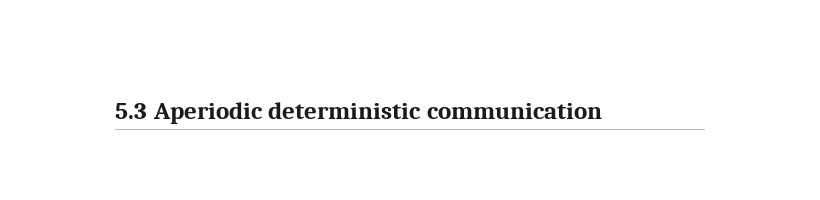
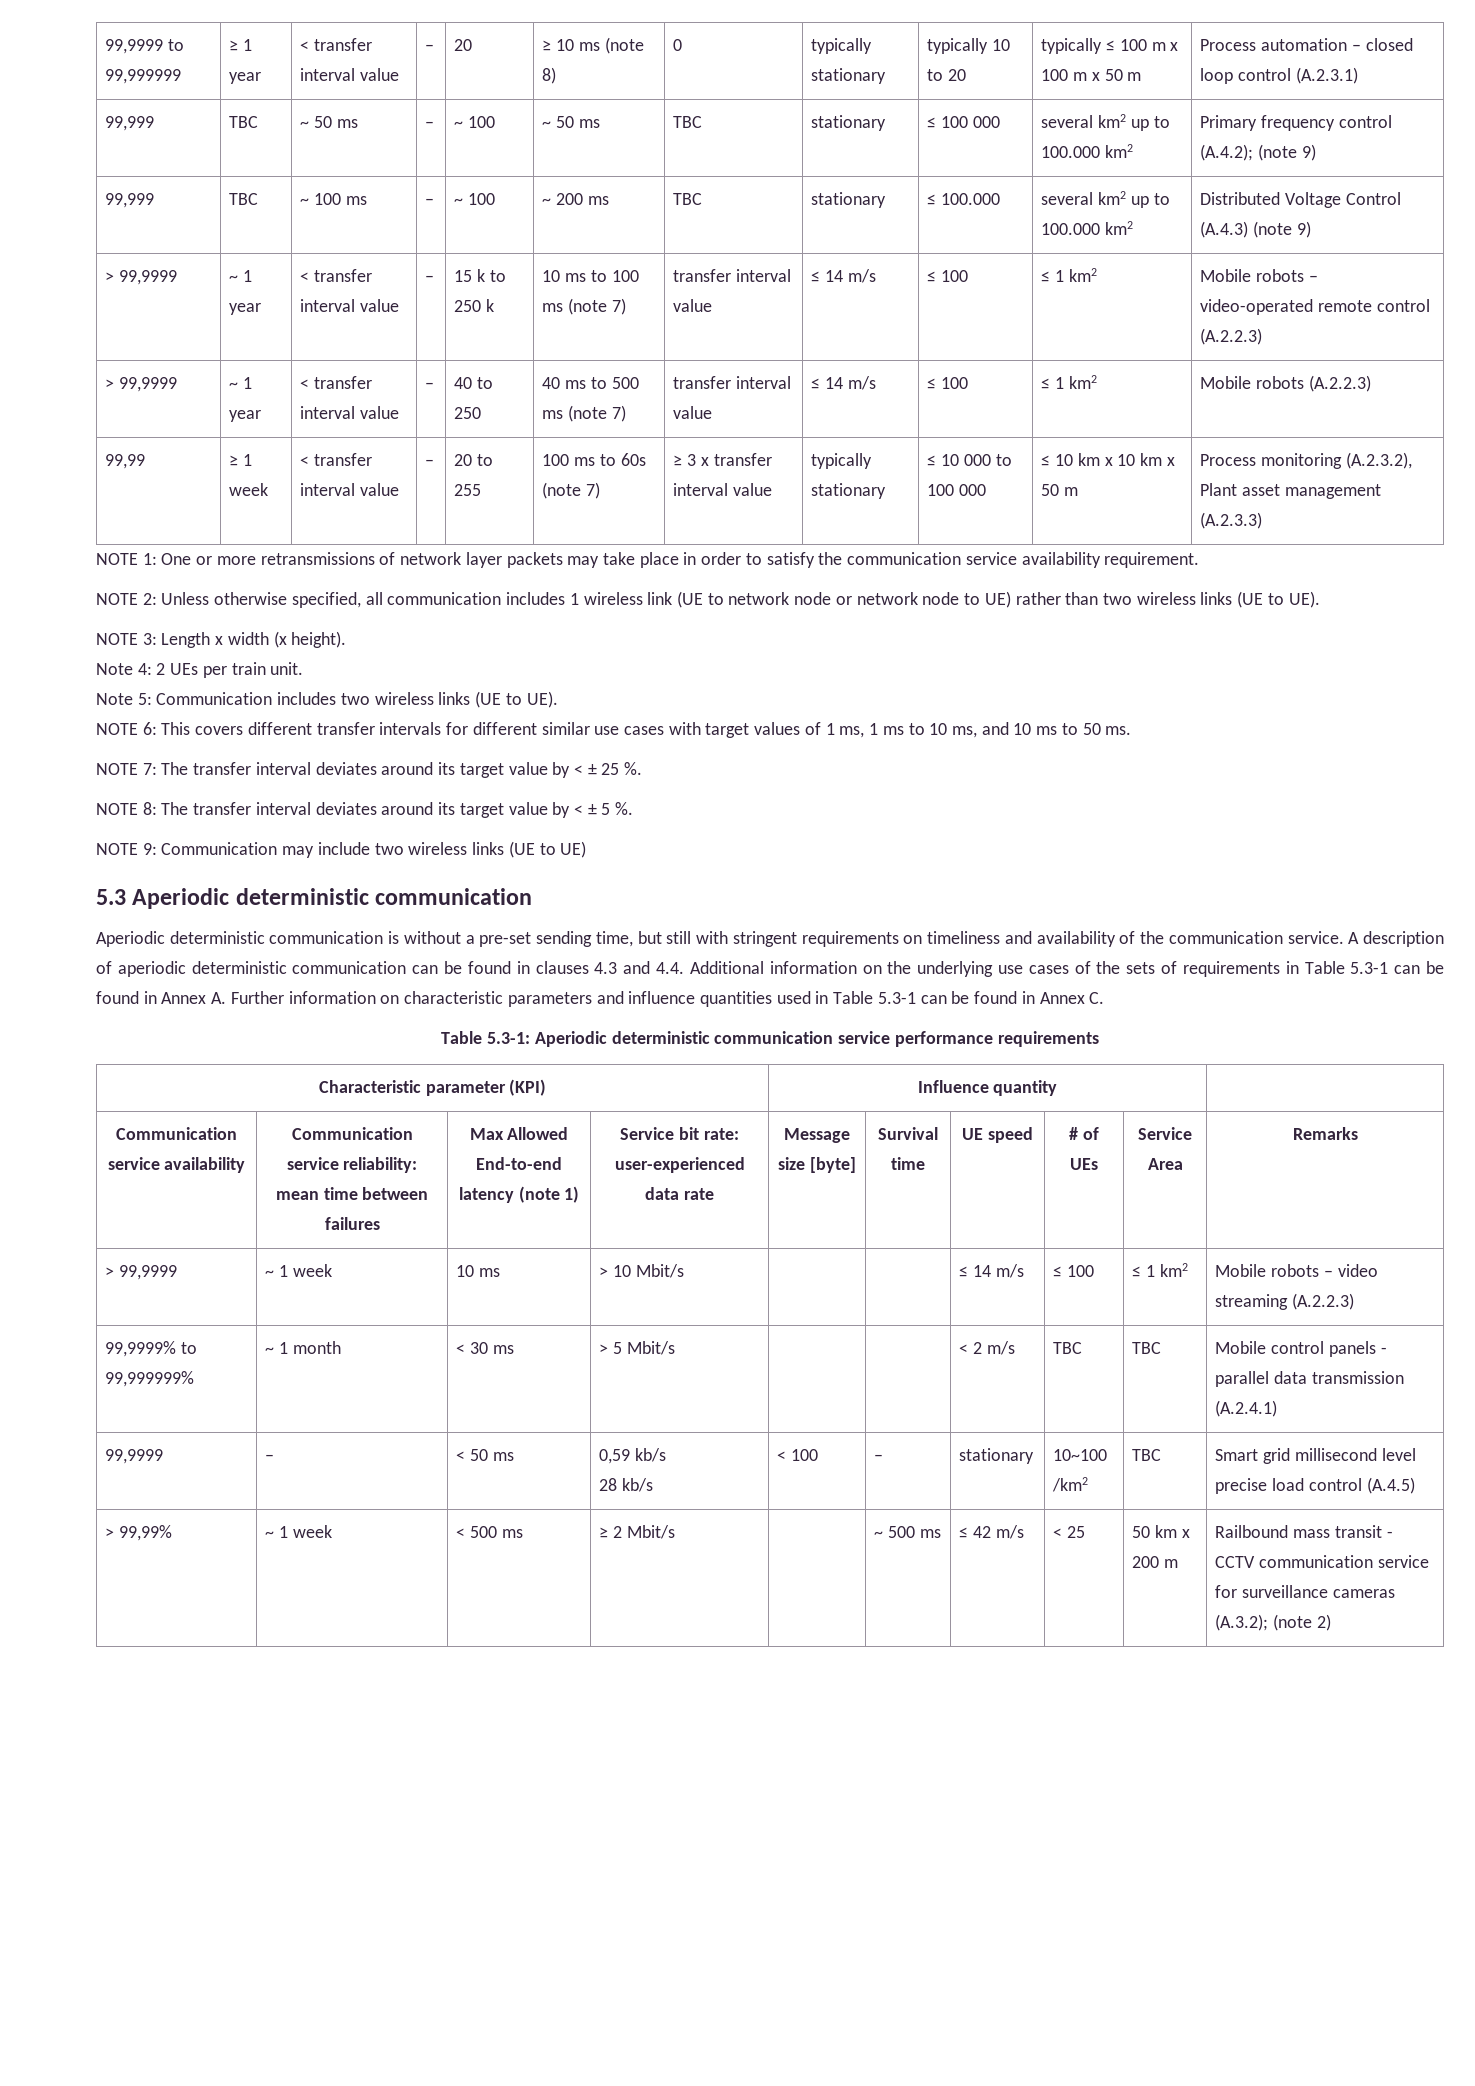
[115,102,602,124] 5.3 Aperiodic deterministic communication -> [105,39,185,54] [105,69,182,84] [229,39,253,51] [229,72,262,84] [300,38,373,51] [300,68,400,81] [425,44,435,51] [454,39,473,51] [542,37,644,54] [542,67,557,84] [673,39,683,51] [811,38,873,54] [811,68,887,84] [927,38,1011,54] [927,69,967,81] [1041,38,1179,54] [1041,69,1142,81] [1200,38,1413,51] [1200,67,1358,84] [105,116,155,131] [229,116,259,128] [300,116,358,128] [425,121,435,128] [454,116,496,128] [542,116,600,128] [673,116,703,128] [811,115,887,131] [927,116,1000,128] [1041,114,1170,131] [1041,144,1134,158] [1200,115,1392,131] [1200,144,1316,161] [105,193,155,208] [229,193,259,205] [300,193,367,205] [425,198,435,205] [454,193,496,205] [542,193,609,205] [673,193,703,205] [811,192,887,208] [927,193,1001,205] [1041,191,1170,208] [1041,221,1134,235] [1200,192,1401,208] [1200,221,1311,238] [105,270,178,285] [229,270,253,282] [229,303,262,315] [300,269,373,282] [300,299,400,312] [425,275,435,282] [454,269,506,282] [454,299,495,312] [542,270,639,282] [542,298,626,315] [673,269,792,282] [673,299,713,312] [811,269,876,283] [927,270,969,282] [1041,268,1097,282] [1200,269,1318,282] [1200,299,1430,315] [1200,328,1263,345] [105,377,178,392] [229,377,253,389] [229,410,262,422] [300,376,373,389] [300,406,400,419] [425,382,435,389] [454,377,494,389] [454,407,482,419] [542,377,639,389] [542,405,626,422] [673,376,792,389] [673,406,713,419] [811,376,876,390] [927,377,969,389] [1041,375,1097,389] [1200,375,1371,392] [105,454,146,469] [229,454,253,466] [229,483,269,496] [300,453,373,466] [300,483,400,496] [425,459,435,466] [454,454,494,466] [454,484,482,496] [542,453,646,466] [542,482,601,499] [673,453,772,466] [673,483,773,496] [811,453,873,469] [811,483,887,499] [927,454,1012,466] [927,484,987,496] [1041,453,1175,466] [1041,484,1079,496] [1200,452,1412,469] [1200,483,1381,499] [1200,512,1263,529] [96,552,1200,568] [96,591,1320,608] [96,631,347,648] [96,662,304,678] [96,691,558,708] [96,722,1132,738] [96,762,643,778] [96,802,634,818] [96,841,587,858] [96,888,533,909] [96,931,1444,947] [96,961,1445,977] [96,991,1105,1007] [441,1031,1099,1047] [318,1079,547,1096] [917,1080,1058,1096] [116,1127,237,1140] [107,1157,246,1173] [291,1127,413,1140] [286,1157,418,1173] [275,1187,429,1200] [324,1217,380,1230] [469,1127,569,1140] [476,1157,562,1170] [458,1186,580,1203] [620,1127,739,1140] [614,1157,745,1173] [645,1187,714,1200] [784,1128,850,1143] [778,1157,856,1173] [878,1127,938,1140] [891,1157,925,1170] [962,1127,1033,1143] [1069,1127,1099,1140] [1070,1158,1098,1170] [1138,1127,1192,1140] [1147,1158,1183,1170] [1292,1127,1358,1140] [105,1265,178,1280] [265,1264,332,1277] [456,1265,501,1277] [599,1264,684,1278] [959,1264,1024,1278] [1053,1265,1095,1277] [1132,1263,1188,1277] [1215,1264,1378,1277] [1215,1293,1355,1310] [105,1341,198,1357] [105,1371,195,1387] [265,1341,341,1354] [456,1342,514,1354] [599,1341,675,1355] [959,1341,1015,1355] [1053,1342,1083,1354] [1132,1342,1162,1354] [1215,1341,1387,1357] [1215,1371,1404,1387] [1215,1400,1278,1417] [105,1449,164,1464] [265,1454,275,1461] [456,1449,514,1461] [599,1448,667,1464] [599,1478,654,1492] [777,1449,819,1461] [874,1454,884,1461] [959,1448,1035,1464] [1053,1449,1108,1461] [1052,1477,1089,1492] [1132,1449,1162,1461] [1215,1448,1416,1464] [1215,1477,1415,1494] [105,1525,173,1541] [265,1525,332,1538] [456,1526,523,1538] [599,1525,675,1539] [874,1526,941,1538] [959,1525,1024,1539] [1053,1526,1086,1538] [1132,1525,1190,1538] [1132,1556,1179,1568] [1215,1525,1393,1538] [1215,1555,1429,1568] [1215,1585,1395,1598] [1215,1614,1331,1631] 99,9999 to 99,999999 | ≥ 1 year | < transfer interval value | – | 20 | ≥ 10 ms (note 8) | 0 | typically stationary | typically 10 to 20 | typically ≤ 100 m x 100 m x 50 m | Process automation – closed loop control (A.2.3.1) // 99,999 | TBC | ~ 50 ms | – | ~ 100 | ~ 50 ms | TBC | stationary | ≤ 100 000 | several km2 up to 100.000 km2 | Primary frequency control (A.4.2); (note 9) // 99,999 | TBC | ~ 100 ms | – | ~ 100 | ~ 200 ms | TBC | stationary | ≤ 100.000 | several km2 up to 100.000 km2 | Distributed Voltage Control (A.4.3) (note 9) // > 99,9999 | ~ 1 year | < transfer interval value | – | 15 k to 250 k | 10 ms to 100 ms (note 7) | transfer interval value | ≤ 14 m/s | ≤ 100 | ≤ 1 km2 | Mobile robots – video-operated remote control (A.2.2.3) // > 99,9999 | ~ 1 year | < transfer interval value | – | 40 to 250 | 40 ms to 500 ms (note 7) | transfer interval value | ≤ 14 m/s | ≤ 100 | ≤ 1 km2 | Mobile robots (A.2.2.3) // 99,99 | ≥ 1 week | < transfer interval value | – | 20 to 255 | 100 ms to 60s (note 7) | ≥ 3 x transfer interval value | typically stationary | ≤ 10 000 to 100 000 | ≤ 10 km x 10 km x 50 m | Process monitoring (A.2.3.2), Plant asset management (A.2.3.3) // NOTE 1: One or more retransmissions of network layer packets may take place in order to satisfy the communication service availability requirement. // NOTE 2: Unless otherwise specified, all communication includes 1 wireless link (UE to network node or network node to UE) rather than two wireless links (UE to UE). // NOTE 3: Length x width (x height). // Note 4: 2 UEs per train unit. // Note 5: Communication includes two wireless links (UE to UE). // NOTE 6: This covers different transfer intervals for different similar use cases with target values of 1 ms, 1 ms to 10 ms, and 10 ms to 50 ms. // NOTE 7: The transfer interval deviates around its target value by < ± 25 %. // NOTE 8: The transfer interval deviates around its target value by < ± 5 %. // NOTE 9: Communication may include two wireless links (UE to UE) // 5.3 Aperiodic deterministic communication // Aperiodic deterministic communication is without a pre-set sending time, but still with stringent requirements on timeliness and availability of the communication service. A description of aperiodic deterministic communication can be found in clauses 4.3 and 4.4. Additional information on the underlying use cases of the sets of requirements in Table 5.3-1 can be found in Annex A. Further information on characteristic parameters and influence quantities used in Table 5.3-1 can be found in Annex C. // Table 5.3-1: Aperiodic deterministic communication service performance requirements // Characteristic parameter (KPI) | Influence quantity | // Communication service availability | Communication service reliability: mean time between failures | Max Allowed End-to-end latency (note 1) | Service bit rate: user-experienced data rate | Message size [byte] | Survival time | UE speed | # of UEs | Service Area | Remarks // > 99,9999 | ~ 1 week | 10 ms | > 10 Mbit/s | | | ≤ 14 m/s | ≤ 100 | ≤ 1 km2 | Mobile robots – video streaming (A.2.2.3) // 99,9999% to 99,999999% | ~ 1 month | < 30 ms | > 5 Mbit/s | | | < 2 m/s | TBC | TBC | Mobile control panels - parallel data transmission (A.2.4.1) // 99,9999 | – | < 50 ms | 0,59 kb/s // 28 kb/s | < 100 | – | stationary | 10~100 /km2 | TBC | Smart grid millisecond level precise load control (A.4.5) // > 99,99% | ~ 1 week | < 500 ms | ≥ 2 Mbit/s | | ~ 500 ms | ≤ 42 m/s | < 25 | 50 km x 200 m | Railbound mass transit - CCTV communication service for surveillance cameras (A.3.2); (note 2)

